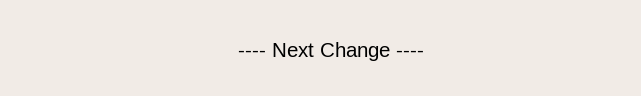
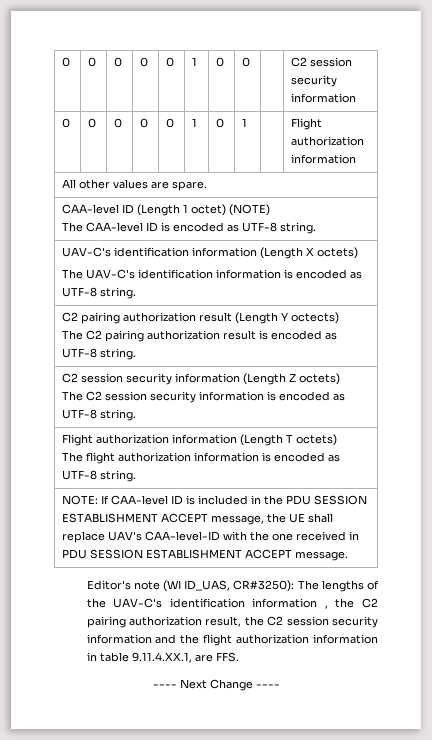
(237, 53) none -> [61,57,70,67] [87,57,96,67] [113,57,122,67] [139,57,148,67] [165,57,174,67] [191,57,197,66] [215,57,224,67] [241,57,250,67] [290,57,352,67] [290,75,337,87] [290,93,356,103] [61,118,70,128] [87,118,96,128] [113,118,122,128] [139,118,148,128] [165,118,174,128] [191,118,197,127] [215,118,224,128] [241,118,247,127] [290,118,322,130] [290,136,364,146] [290,154,356,164] [61,179,207,191] [61,204,270,216] [61,222,316,234] [61,247,358,259] [61,269,362,279] [61,287,136,299] [61,312,339,324] [61,330,337,342] [61,348,136,360] [61,373,340,385] [61,391,345,403] [61,409,136,421] [61,434,337,446] [61,452,340,464] [61,470,136,482] [61,495,367,505] [61,513,333,525] [61,531,359,543] [61,549,348,561] [86,580,379,592] [86,598,379,609] [86,616,378,628] [86,634,378,646] [86,652,239,663] 0 | 0 | 0 | 0 | 0 | 1 | 0 | 0 | | C2 session security information // 0 | 0 | 0 | 0 | 0 | 1 | 0 | 1 | | Flight authorization information // All other values are spare. // CAA-level ID (Length 1 octet) (NOTE) // The CAA-level ID is encoded as UTF-8 string. // UAV-C's identification information (Length X octets) // The UAV-C's identification information is encoded as UTF-8 string. // C2 pairing authorization result (Length Y octects) // The C2 pairing authorization result is encoded as UTF-8 string. // C2 session security information (Length Z octets) // The C2 session security information is encoded as UTF-8 string. // Flight authorization information (Length T octets) // The flight authorization information is encoded as UTF-8 string. // NOTE: If CAA-level ID is included in the PDU SESSION ESTABLISHMENT ACCEPT message, the UE shall replace UAV's CAA-level-ID with the one received in PDU SESSION ESTABLISHMENT ACCEPT message. // Editor's note (WI ID_UAS, CR#3250): The lengths of the UAV-C's identification information , the C2 pairing authorization result, the C2 session security information and the flight authorization information in table 9.11.4.XX.1, are FFS. //

